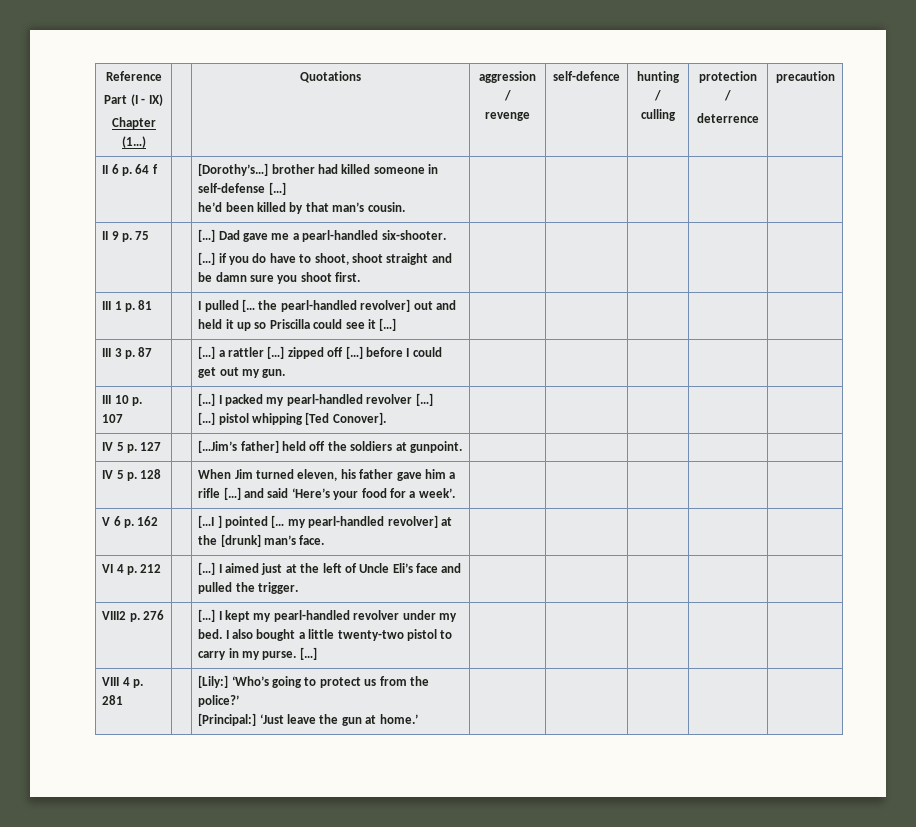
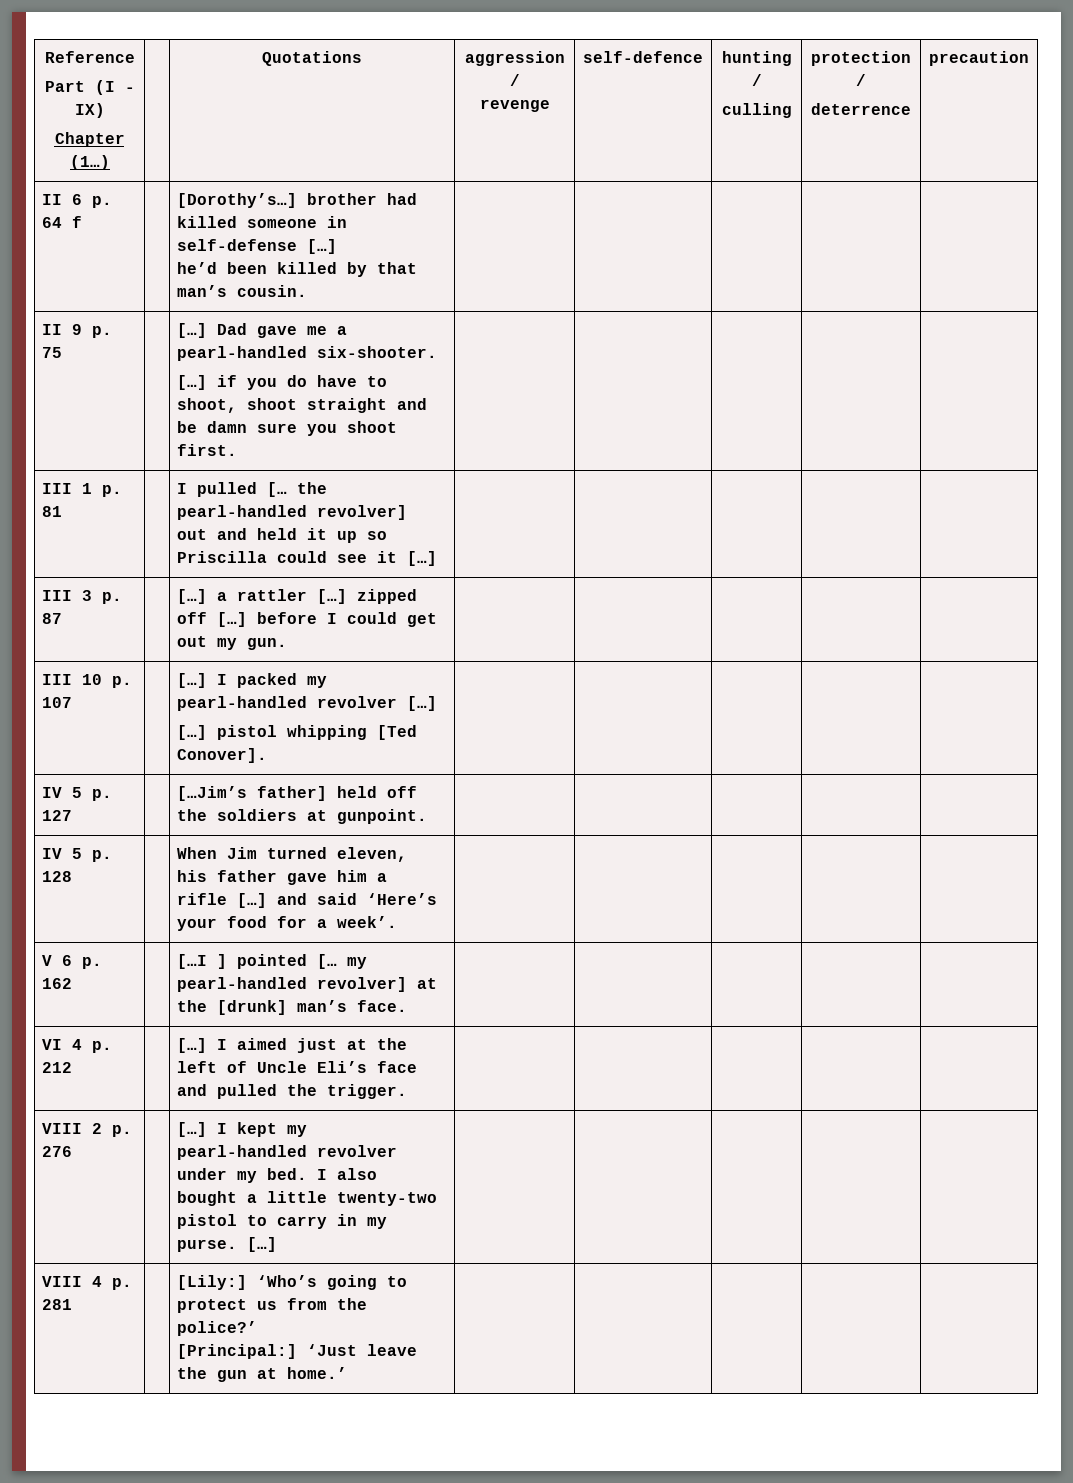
[102,611,127,620] VIII2 -> [42,1123,103,1134] VIII 2

